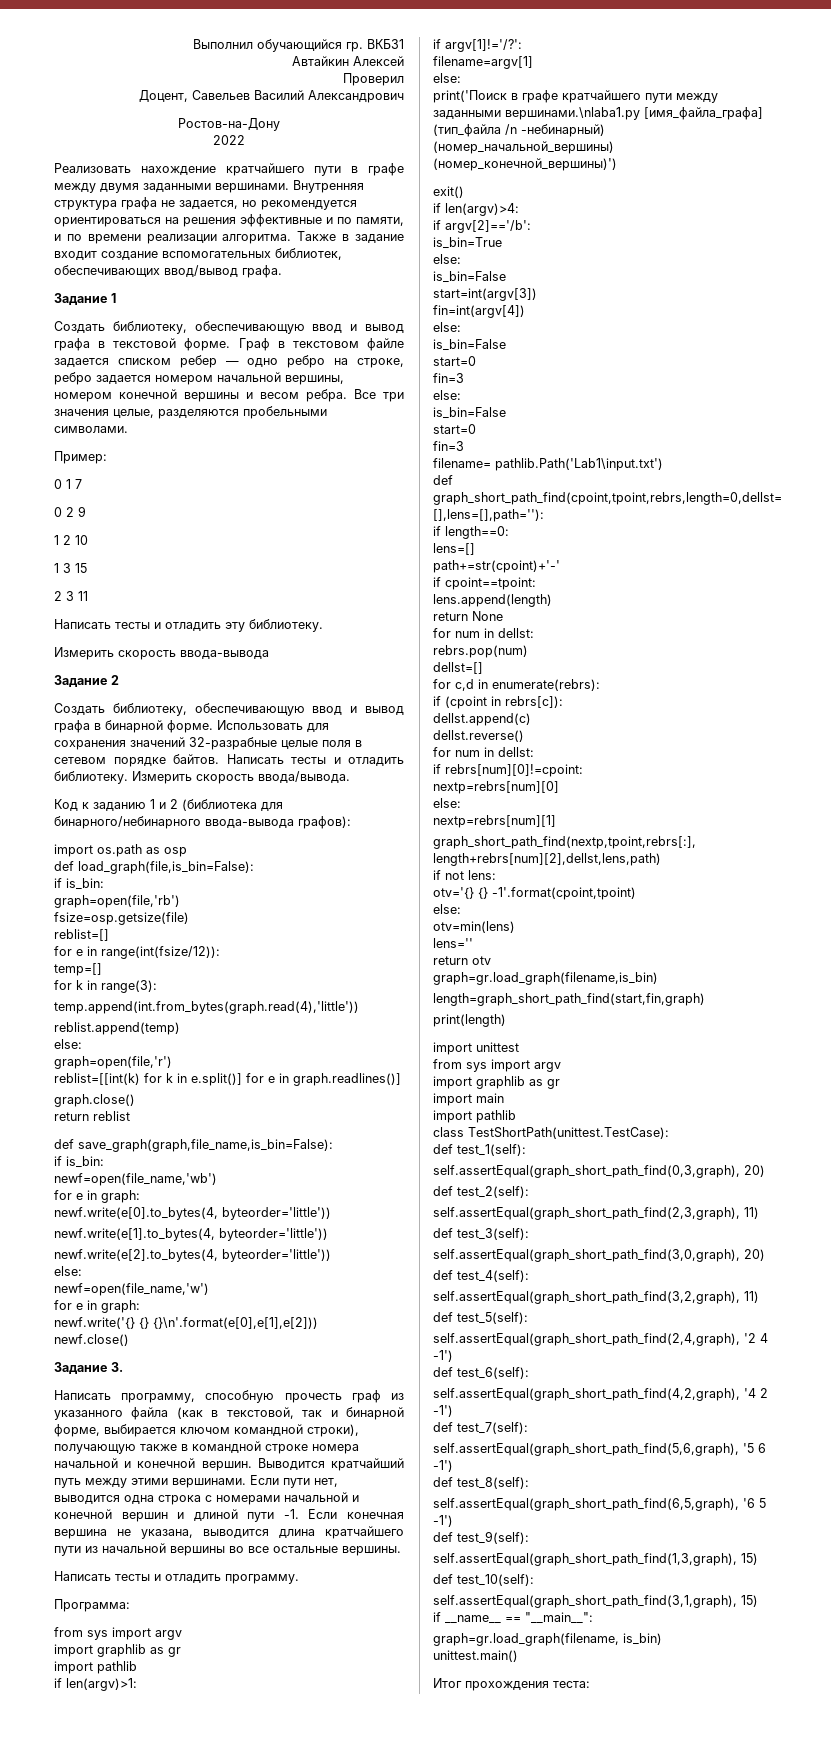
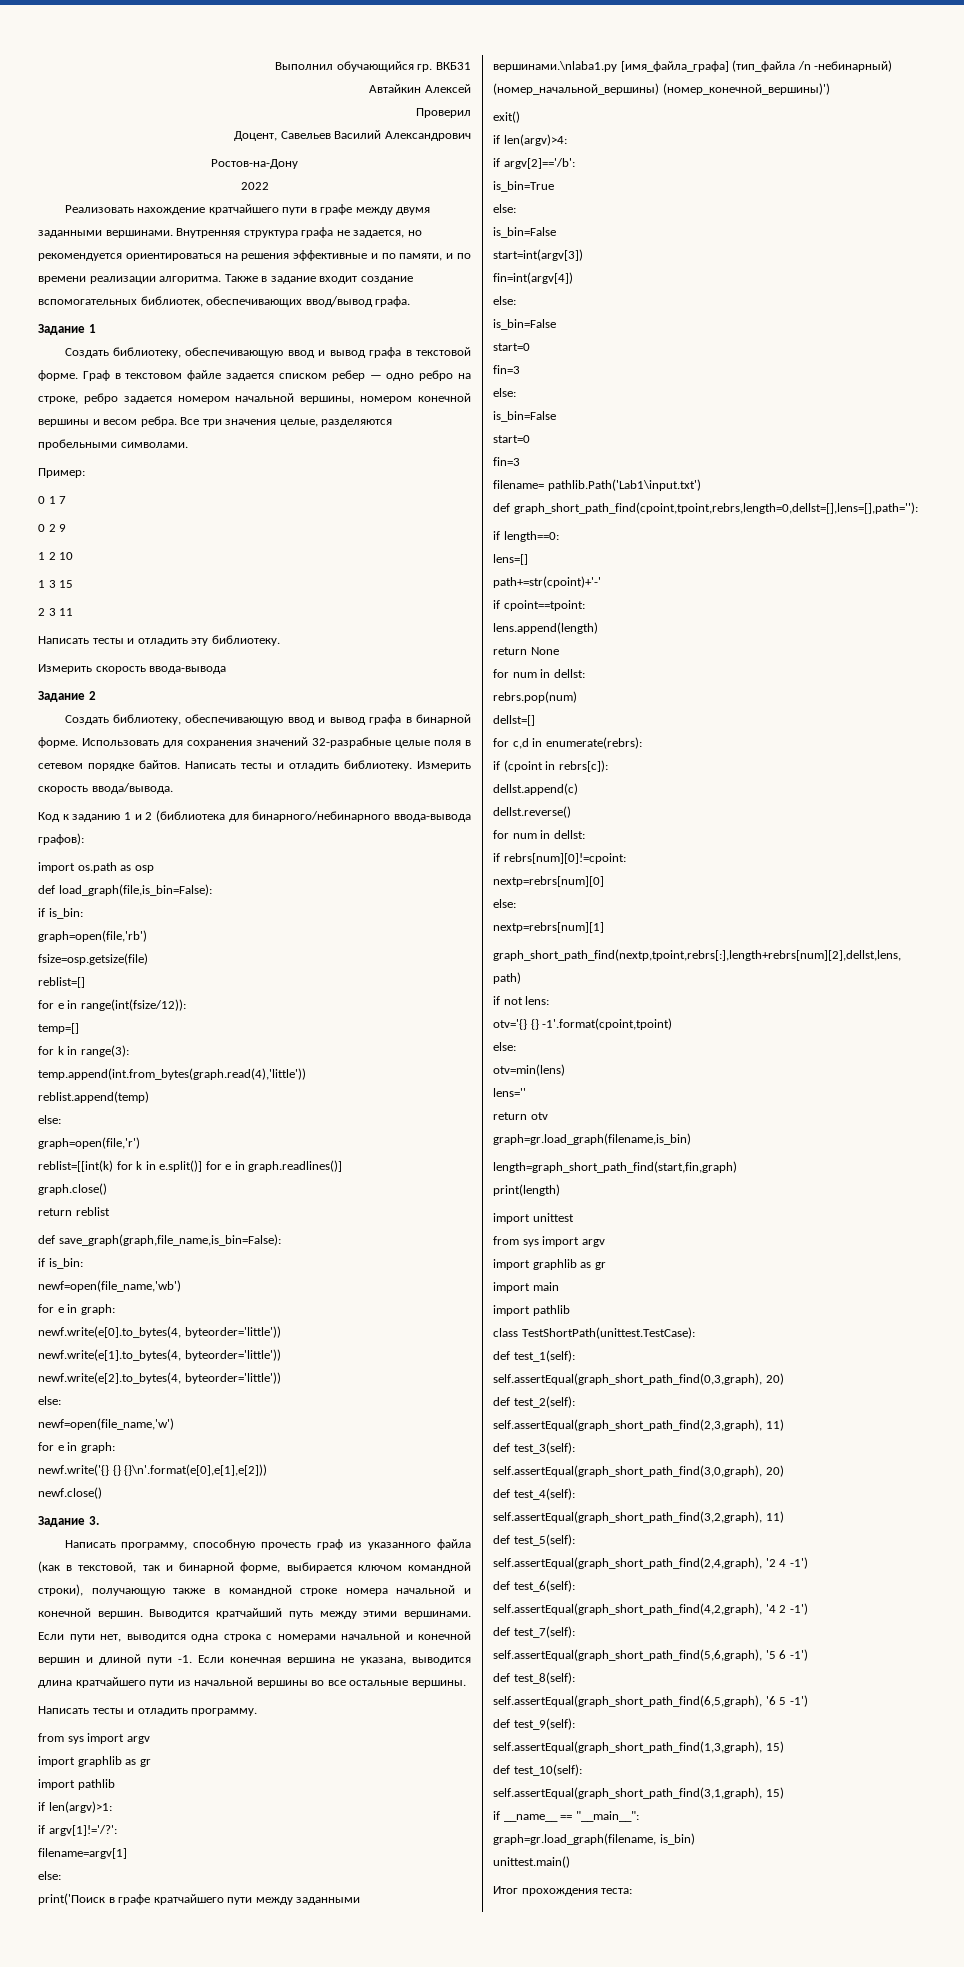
[54,1599,130,1612] // Программа: -> (258, 1712) none

